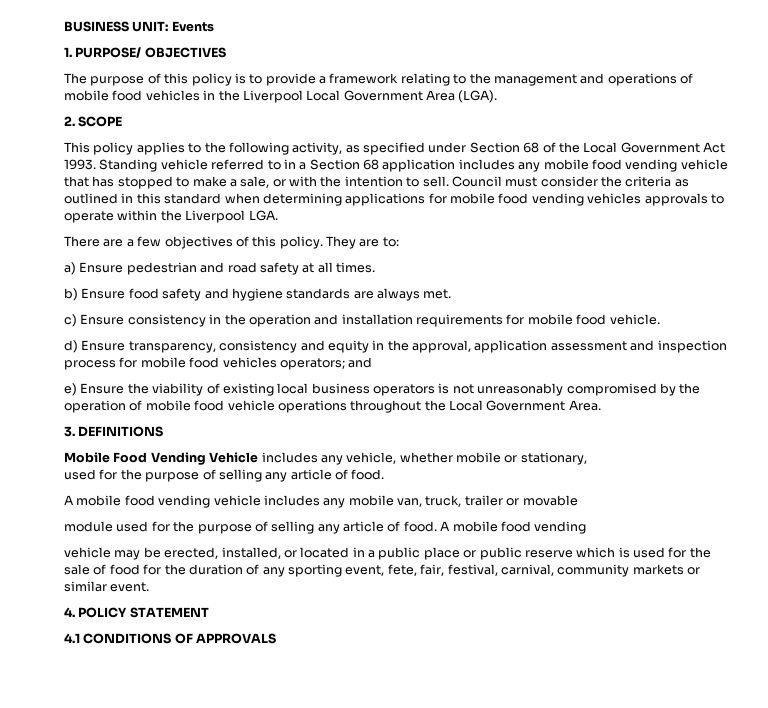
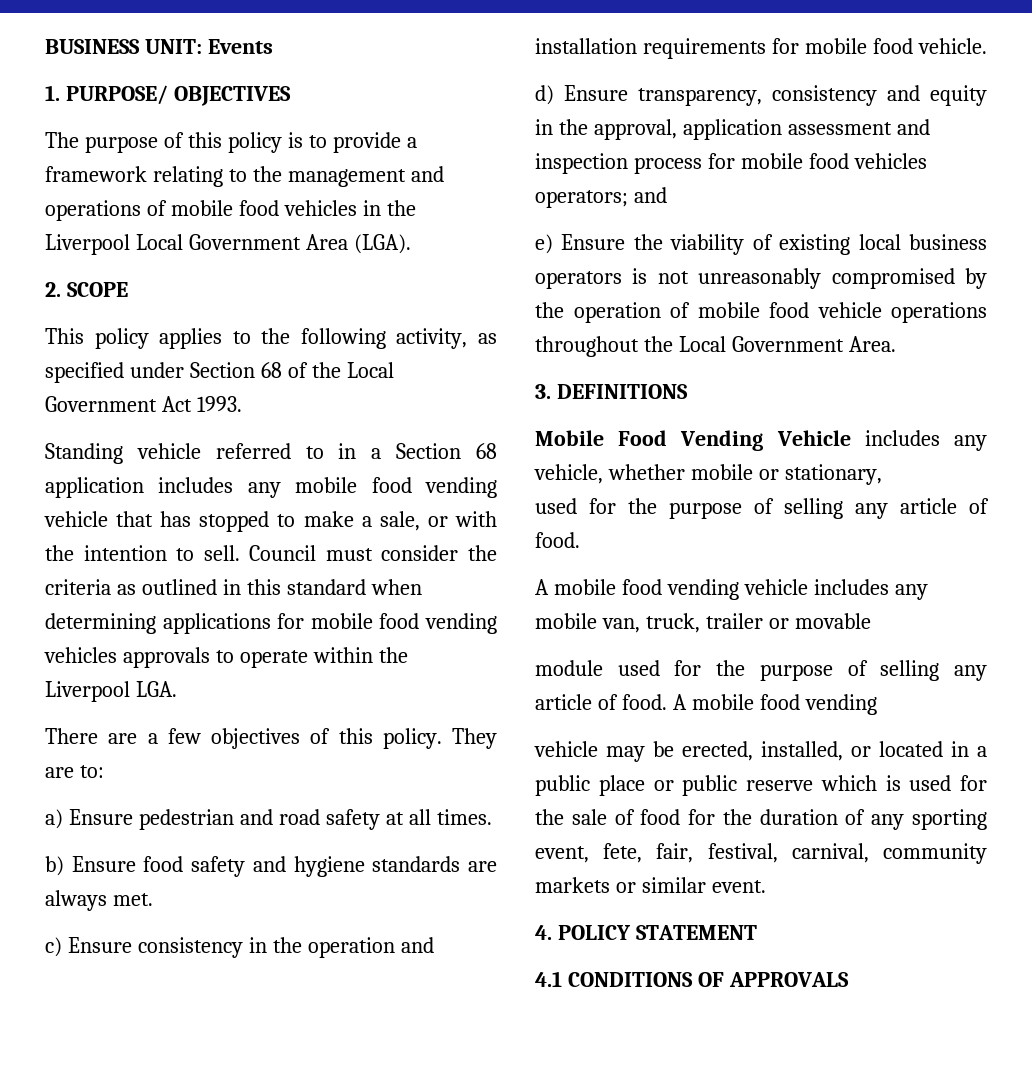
(96, 164) none -> (242, 404) //

